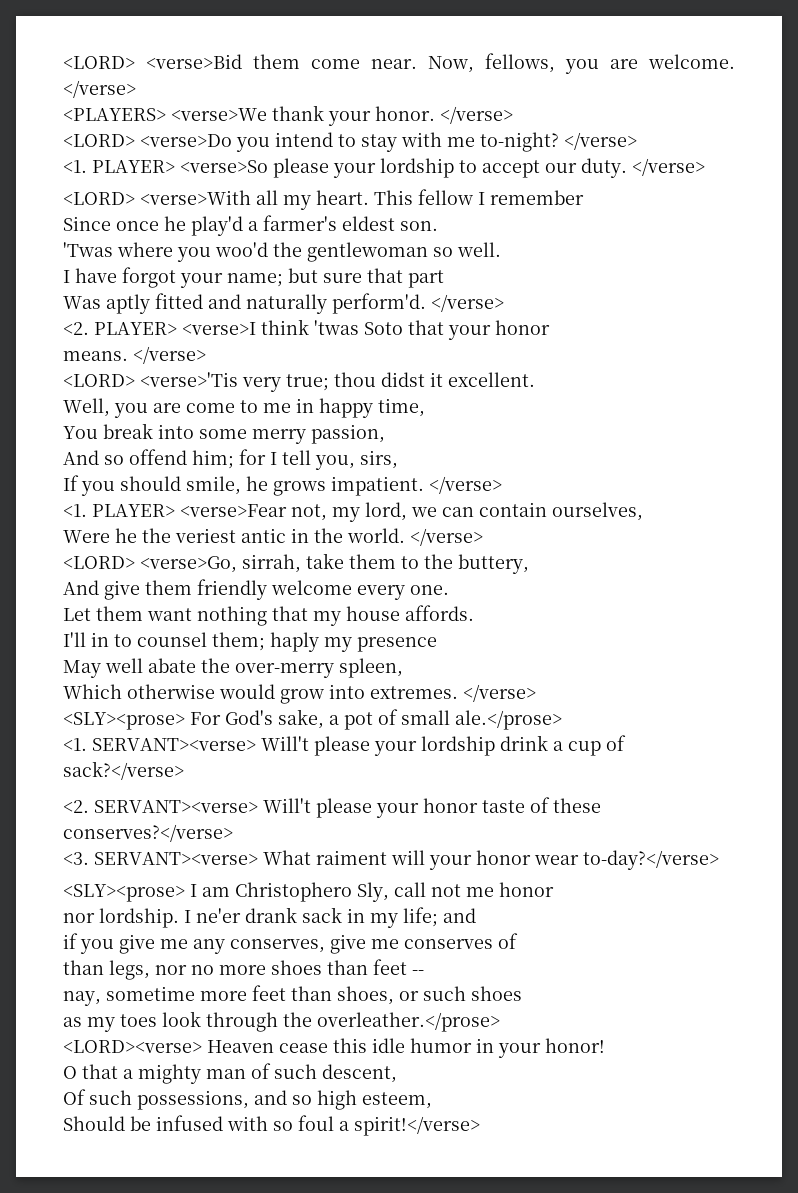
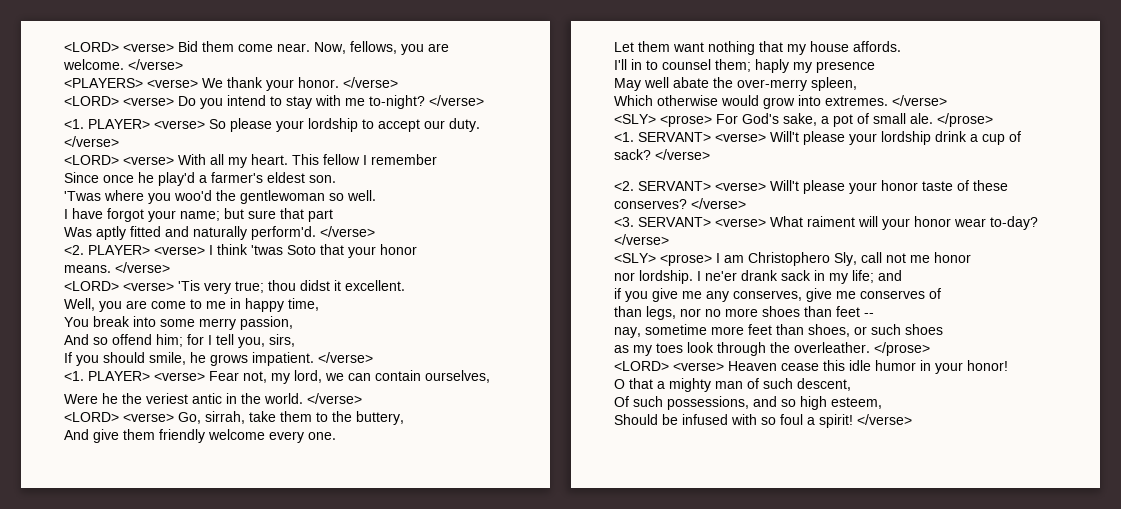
[63,54,242,69] <LORD> <verse>Bid -> [64,41,198,52] <LORD> <verse> Bid
[171,108,267,121] <verse>We -> [147,78,223,88] <verse> We
[140,134,232,147] <verse>Do -> [123,96,196,106] <verse> Do
[180,160,268,173] <verse>So -> [154,119,226,129] <verse> So
[140,190,251,205] <verse>With -> [123,154,206,165] <verse> With
[182,322,256,335] <verse>I -> [154,245,213,255] <verse> I
[140,372,238,387] <verse>'Tis -> [123,280,200,291] <verse> 'Tis
[180,504,287,517] <verse>Fear -> [154,371,239,381] <verse> Fear
[140,556,237,573] <verse>Go, -> [123,412,201,424] <verse> Go,
[63,712,185,730] <SLY><prose> -> [614,114,712,127] <SLY> <prose>
[455,710,562,730] [63,738,256,751] ale.</prose> // <1. SERVANT><verse> -> [910,113,993,127] [614,132,766,142] ale. </prose> // <1. SERVANT> <verse>
[63,761,184,780] [63,800,258,813] sack?</verse> // <2. SERVANT><verse> -> [614,149,710,160] [614,181,766,191] sack? </verse> // <2. SERVANT> <verse>
[63,824,233,842] conserves?</verse> -> [614,198,746,209] conserves? </verse>
[94,852,258,865] SERVANT><verse> -> [638,217,766,227] SERVANT> <verse>
[583,850,719,870] [63,884,185,902] to-day?</verse> // <SLY><prose> -> [990,216,1038,230] [614,234,669,245] [614,253,712,266] to-day? </verse> // <SLY> <prose>
[317,1012,500,1032] [63,1040,202,1053] overleather.</prose> // <LORD><verse> -> [794,342,930,356] [614,361,724,371] overleather. </prose> // <LORD> <verse>
[354,1116,480,1136] spirit!</verse> -> [819,414,912,428] spirit! </verse>

